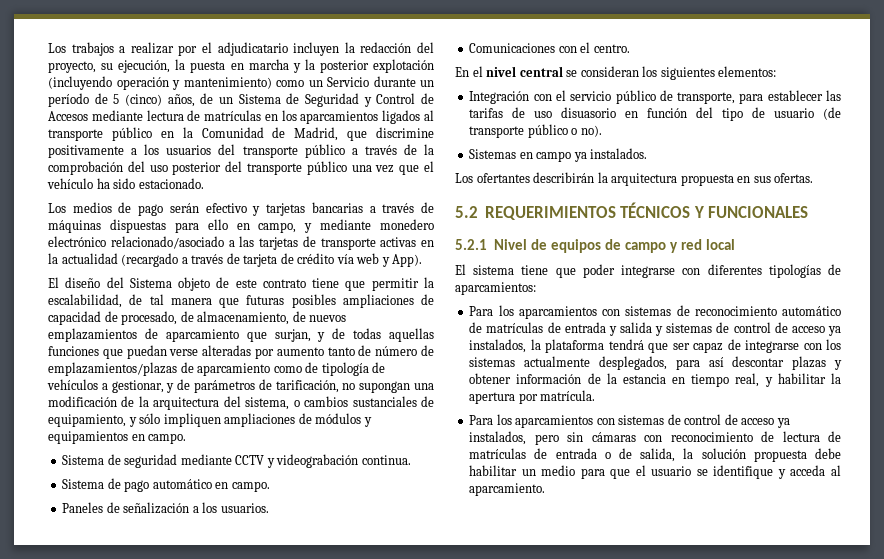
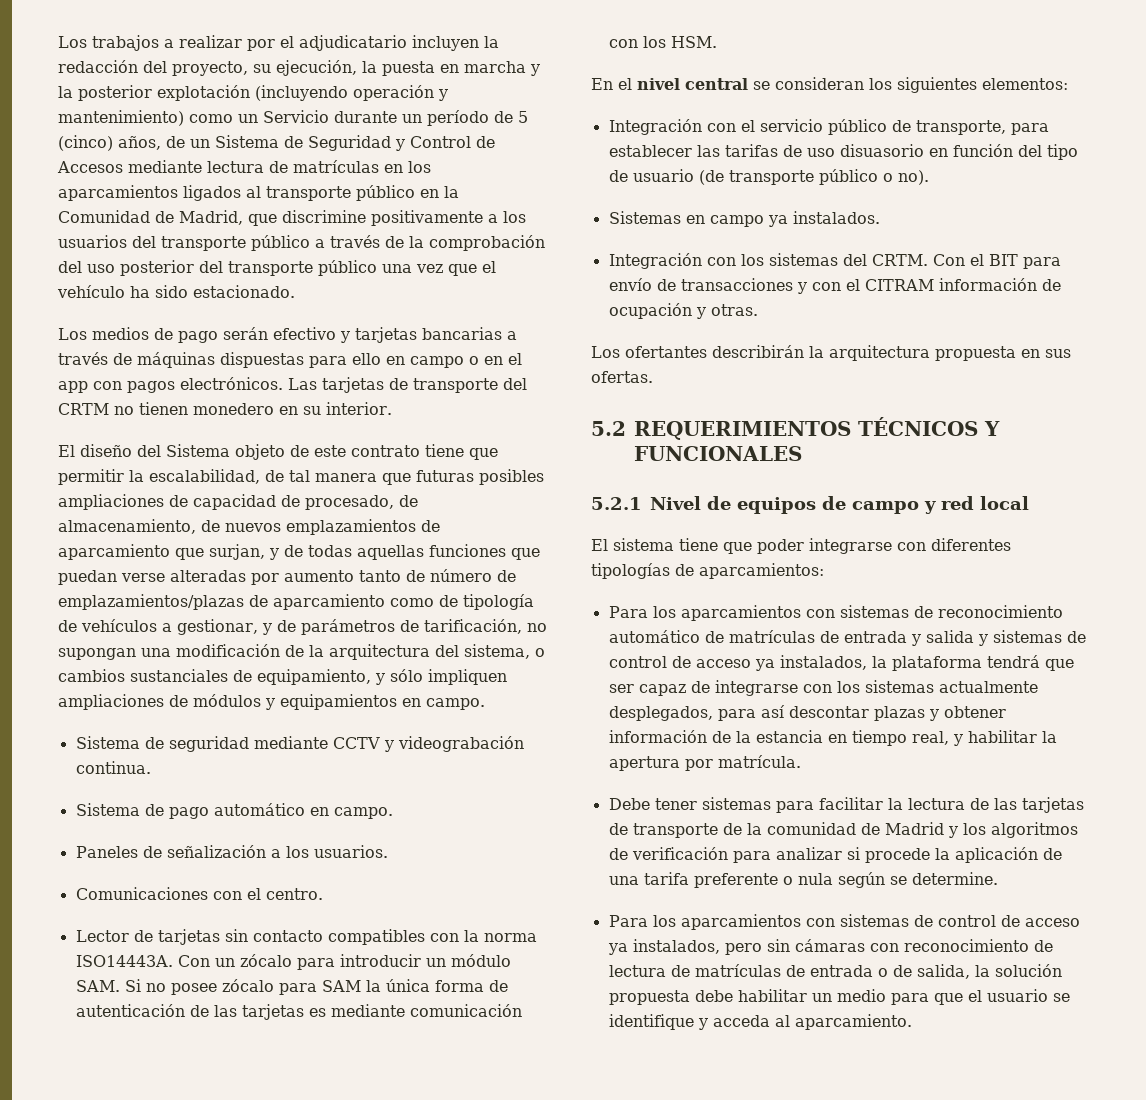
[258,219,434,233] [48,236,434,250] [48,253,423,267] campo, y mediante monedero electrónico relacionado/asociado a las tarjetas de transporte activas en la actualidad (recargado a través de tarjeta de crédito vía web y App). -> [410,353,522,368] [58,377,527,393] [58,402,392,415] campo o en el app con pagos electrónicos. Las tarjetas de transporte del CRTM no tienen monedero en su interior.
(630, 48) none -> [75,929,537,945] [75,954,511,970] [75,979,508,995] [75,1004,522,1020] [608,36,717,48] // Lector de tarjetas sin contacto compatibles con la norma ISO14443A. Con un zócalo para introducir un módulo SAM. Si no posee zócalo para SAM la única forma de autenticación de las tarjetas es mediante comunicación con los HSM.
(648, 153) none -> [608,253,1061,269] [608,278,1061,294] [608,303,758,319] // Integración con los sistemas del CRTM. Con el BIT para envío de transacciones y con el CITRAM información de ocupación y otras.
(596, 395) none -> [608,797,1084,813] [608,822,1078,838] [608,847,1062,863] [608,872,998,888] // Debe tener sistemas para facilitar la lectura de las tarjetas de transporte de la comunidad de Madrid y los algoritmos de verificación para analizar si procede la aplicación de una tarifa preferente o nula según se determine.

